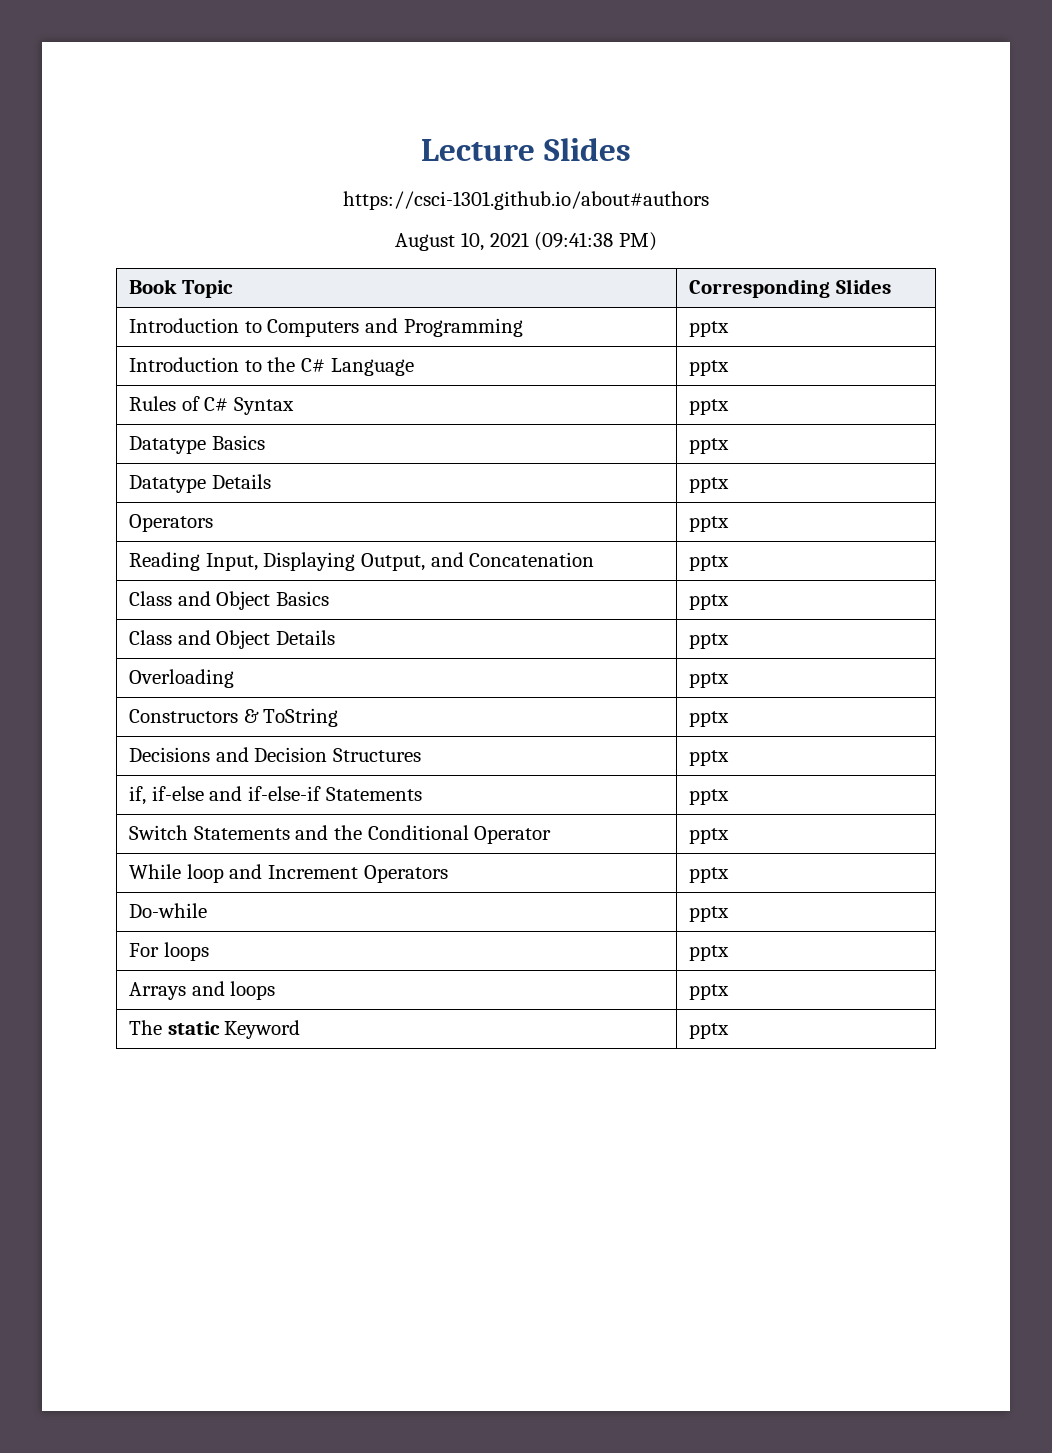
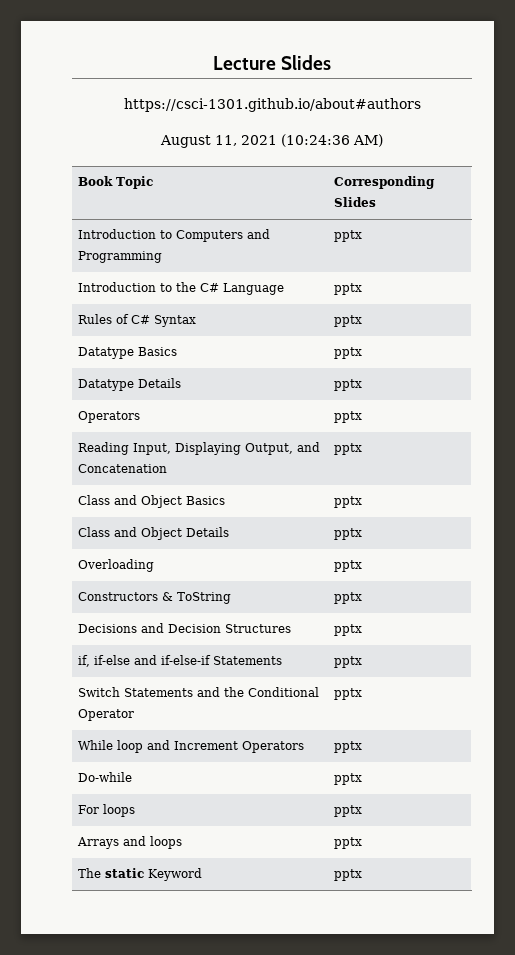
[460,232,657,251] 10, 2021 (09:41:38 PM) -> [215,134,383,147] 11, 2021 (10:24:36 AM)

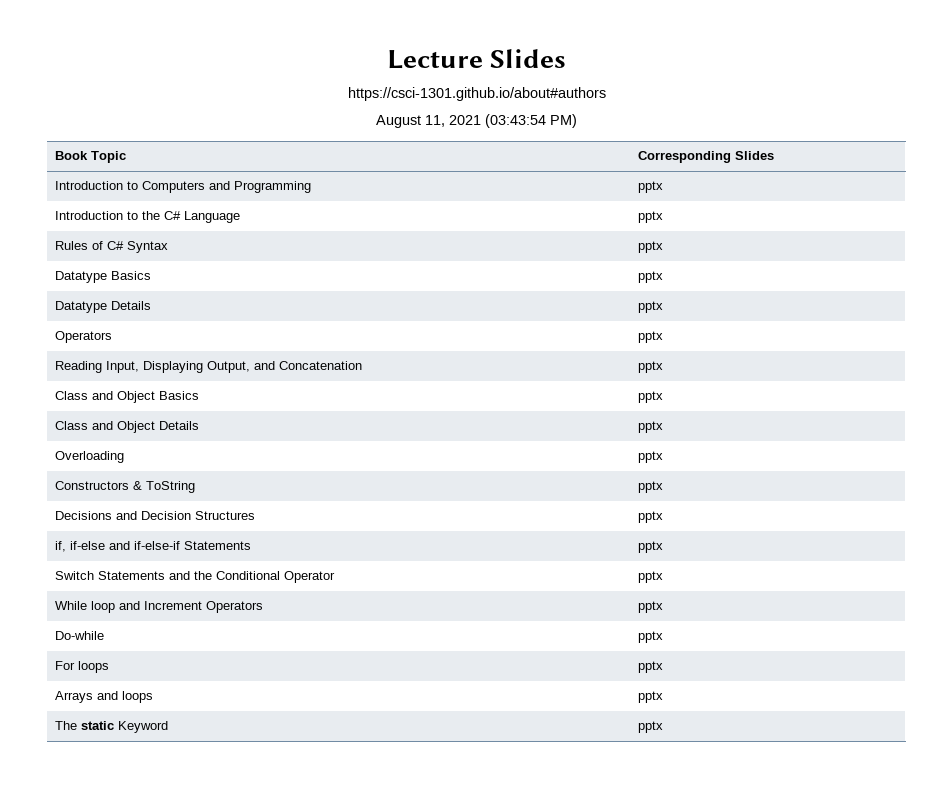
[281,134,383,147] (10:24:36 AM) -> [485,114,577,128] (03:43:54 PM)

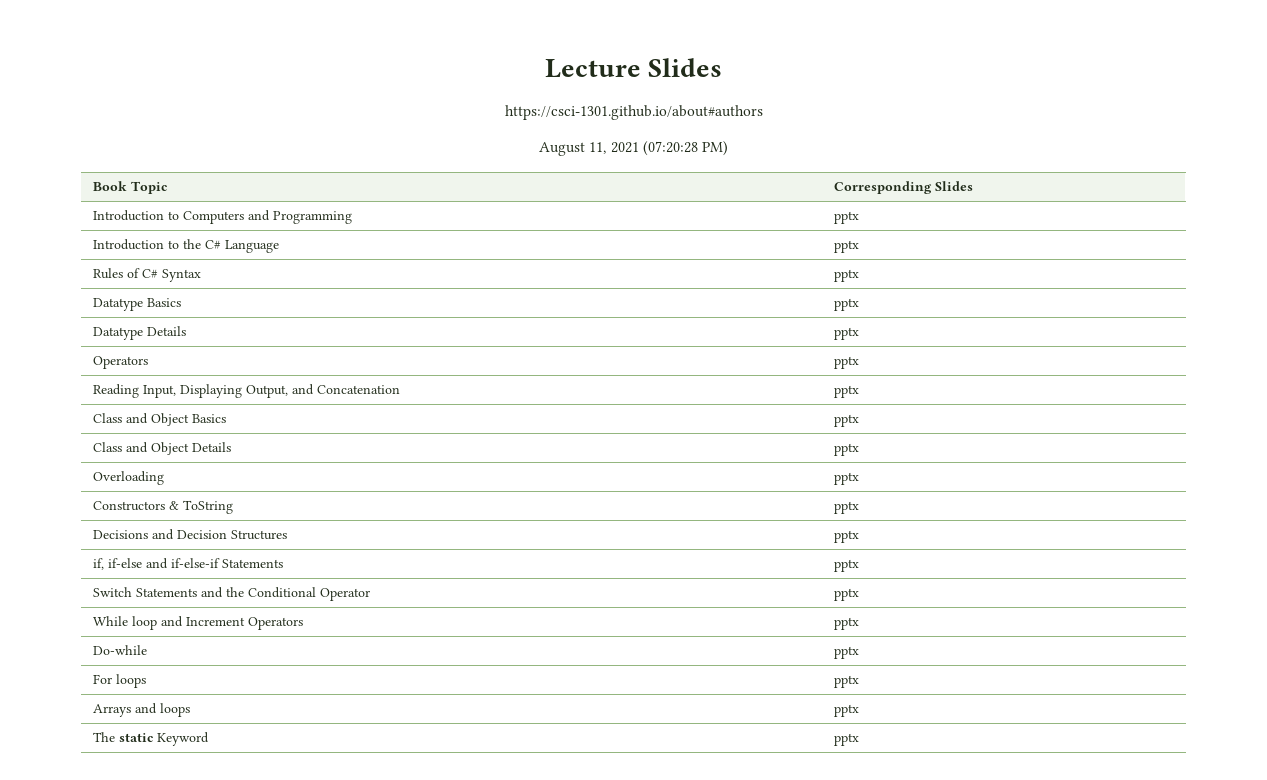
[485,114,546,128] (03:43:54 -> [642,141,698,156] (07:20:28

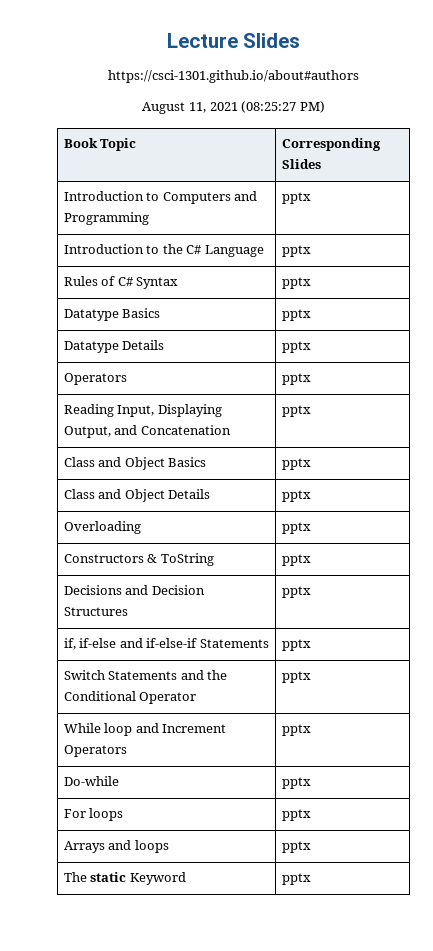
[642,141,698,156] (07:20:28 -> [241,101,297,113] (08:25:27

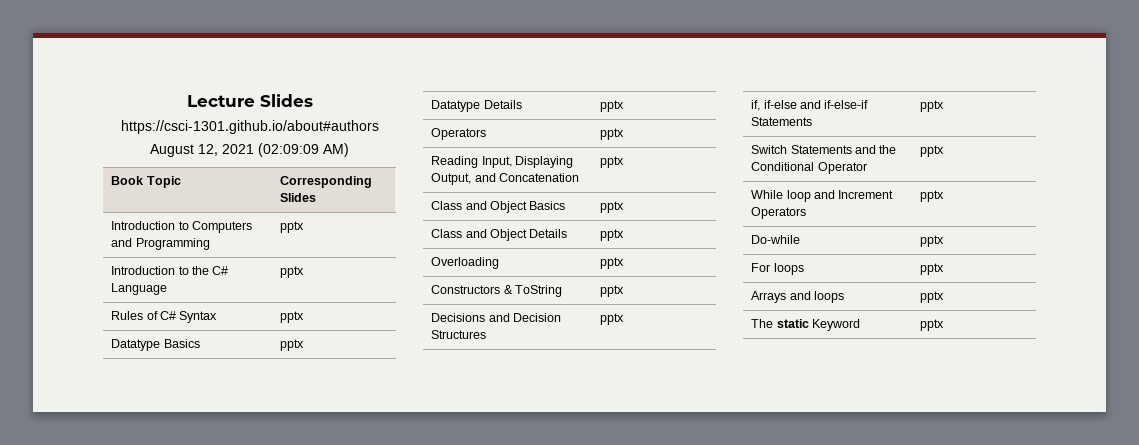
[188,101,325,113] 11, 2021 (08:25:27 PM) -> [198,143,349,157] 12, 2021 (02:09:09 AM)

